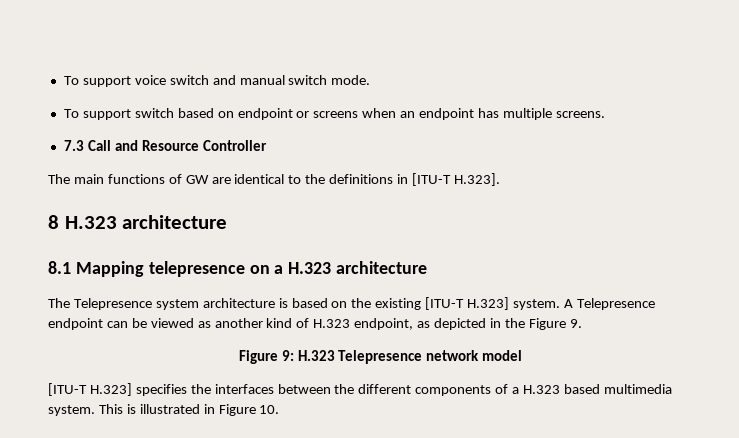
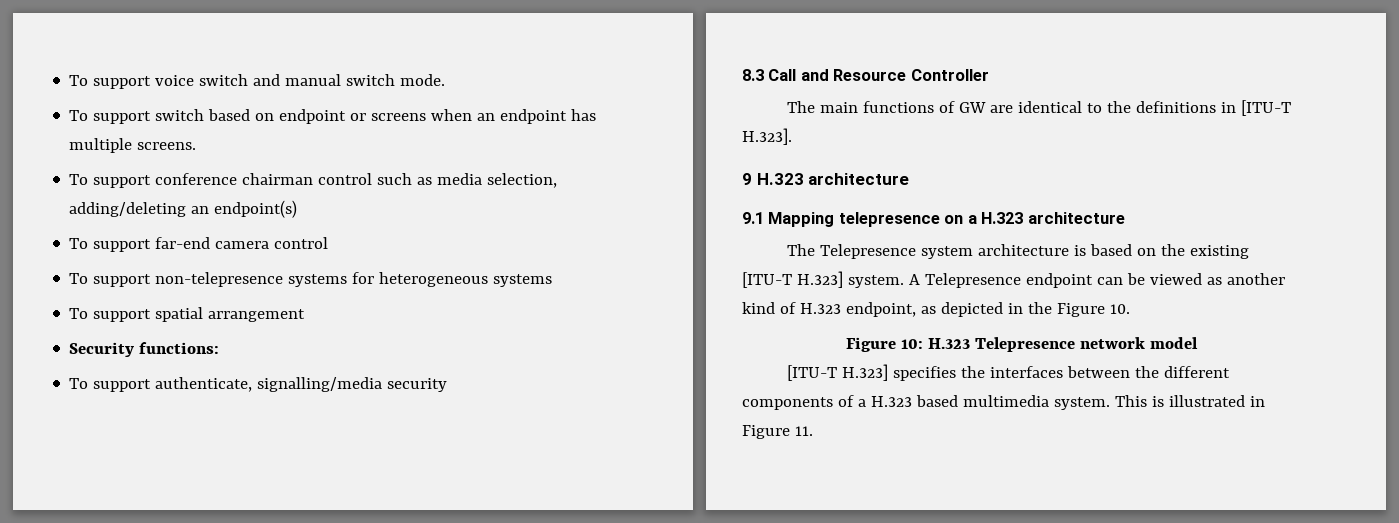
[63,140,84,151] 7.3 -> [69,173,558,188] [69,200,298,218] [69,237,329,252] [69,272,553,287] [69,307,306,322] [69,342,220,357] [69,377,448,392] [742,69,764,81] To support conference chairman control such as media selection, adding/deleting an endpoint(s) // To support far-end camera control // To support non-telepresence systems for heterogeneous systems // To support spatial arrangement // Security functions: // To support authenticate, signalling/media security // 8.3
[48,215,228,229] [48,261,71,274] 8 H.323 architecture // 8.1 -> [742,173,910,185] [742,212,764,224] 9 H.323 architecture // 9.1
[569,319,582,328] [238,350,294,364] 9. // Figure 9: -> [1109,304,1130,314] [846,337,924,352] 10. // Figure 10:
[259,405,280,414] 10. -> [794,426,813,436] 11.

